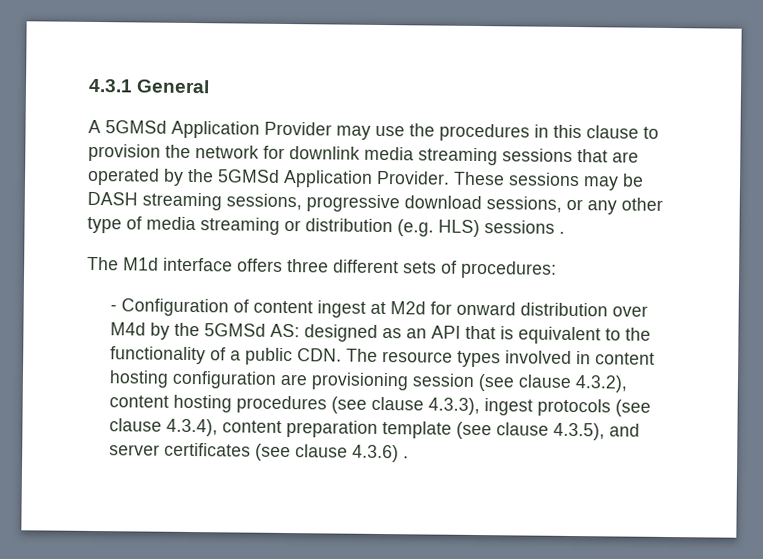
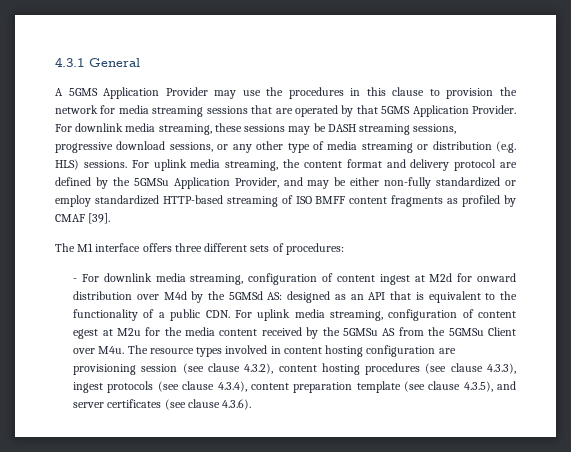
[105,120,167,134] 5GMSd -> [68,88,98,96] 5GMS
[289,146,360,160] downlink -> (116, 109) none
[188,168,505,188] the 5GMSd Application Provider. These -> [356,105,516,117] [55,123,242,135] that 5GMS Application Provider. For downlink media streaming, these
[484,220,565,234] [87,256,159,271] sessions . // The M1d -> [83,159,517,171] [55,177,516,189] [55,195,517,207] [55,213,111,224] [55,243,94,252] sessions. For uplink media streaming, the content format and delivery protocol are defined by the 5GMSu Application Provider, and may be either non-fully standardized or employ standardized HTTP-based streaming of ISO BMFF content fragments as profiled by CMAF [39]. // The M1
[120,298,229,317] Configuration -> [81,273,318,285] For downlink media streaming, configuration
(342, 355) none -> [234,309,516,321] [73,327,516,339] [73,346,125,354] For uplink media streaming, configuration of content egest at M2u for the media content received by the 5GMSu AS from the 5GMSu Client over M4u.
[351,444,409,463] 4.3.6) . -> [222,399,252,410] 4.3.6).

